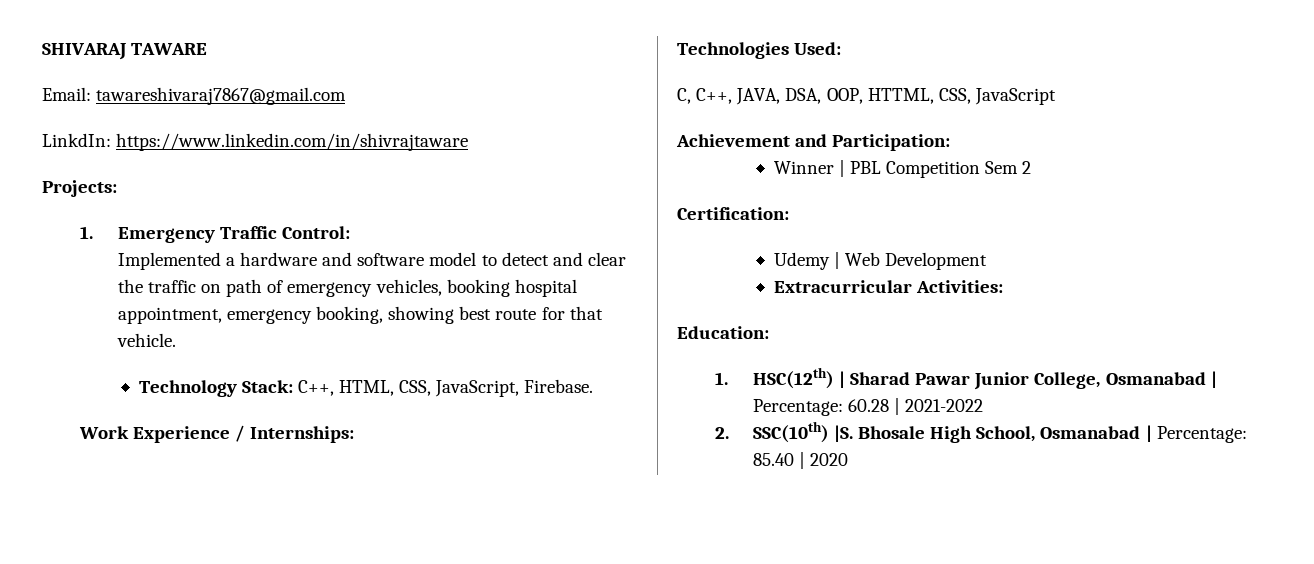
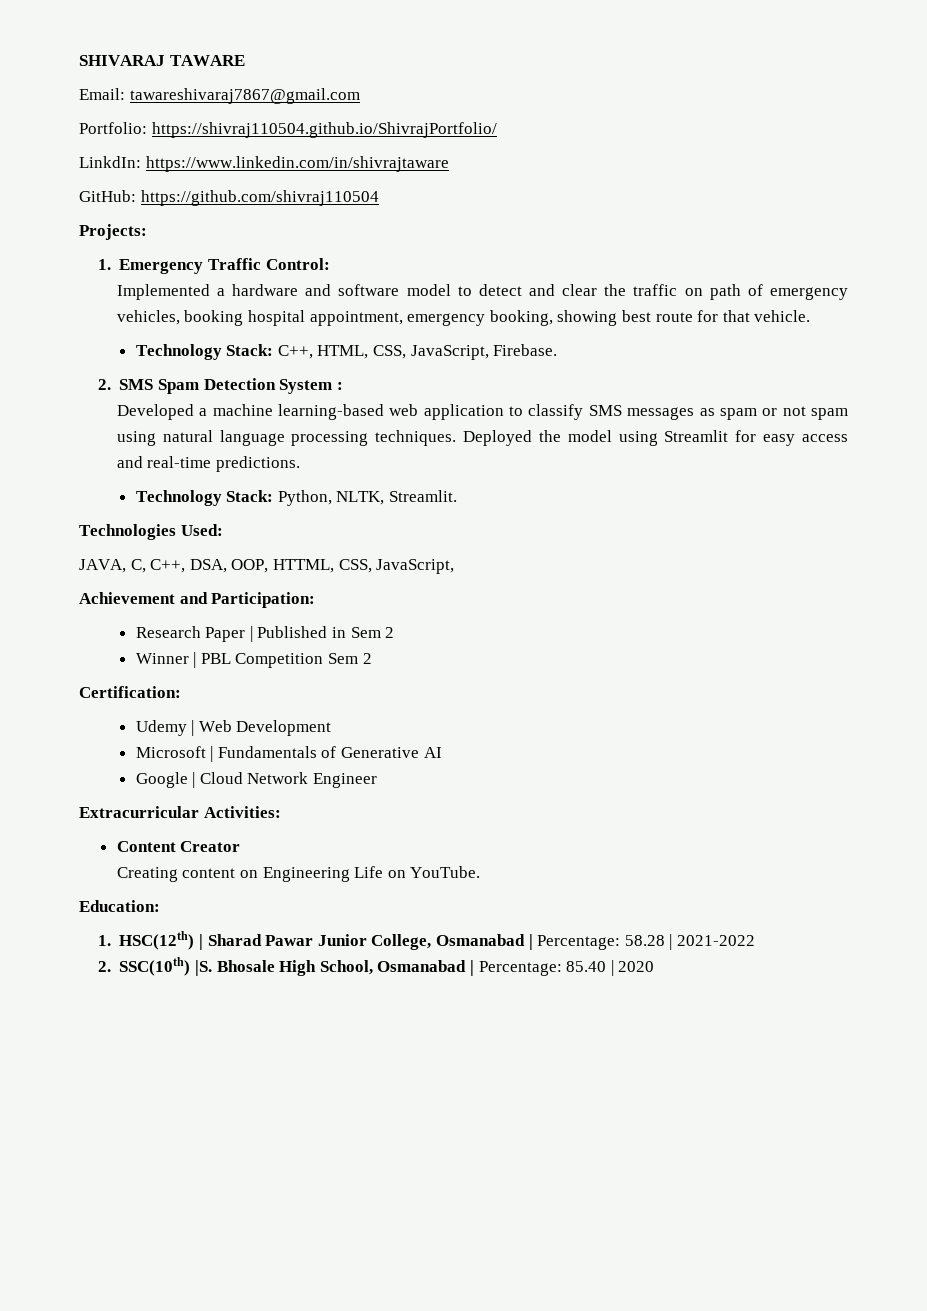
(347, 96) none -> [79,122,497,138] // Portfolio: https://shivraj110504.github.io/ShivrajPortfolio/
(469, 142) none -> [79,190,379,206] // GitHub: https://github.com/shivraj110504
[78,425,355,443] Work Experience / Internships: -> [97,378,343,394] [116,404,848,420] [116,430,848,446] [116,456,301,472] [135,490,457,506] 2. SMS Spam Detection System : // Developed a machine learning-based web application to classify SMS messages as spam or not spam using natural language processing techniques. Deployed the model using Streamlit for easy access and real-time predictions. // Technology Stack: Python, NLTK, Streamlit.
(842, 48) none -> [79,559,126,573] JAVA,
[736,88,781,105] JAVA, -> (186, 566) none
[974,88,1056,105] JavaScript -> [376,559,455,574] JavaScript,
(951, 142) none -> [135,626,395,642] // Research Paper | Published in Sem 2
[773,280,1003,293] Extracurricular Activities: -> [135,746,442,762] [135,772,377,788] [79,806,281,818] [116,841,241,852] [116,866,481,882] Microsoft | Fundamentals of Generative AI // Google | Cloud Network Engineer // Extracurricular Activities: // Content Creator // Creating content on Engineering Life on YouTube.
[847,399,889,412] 60.28 -> [624,935,665,946] 58.28

